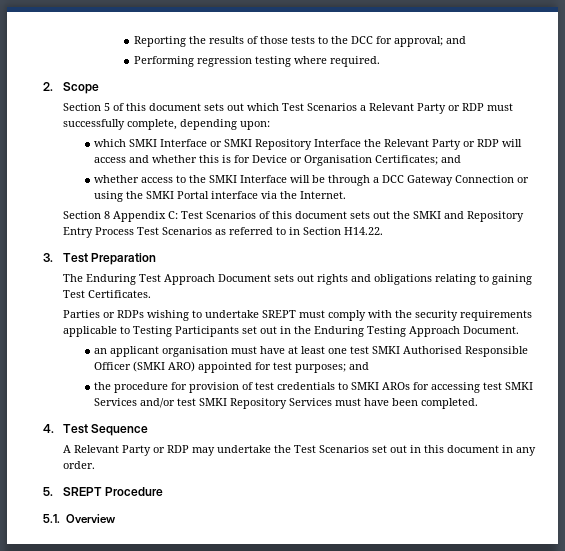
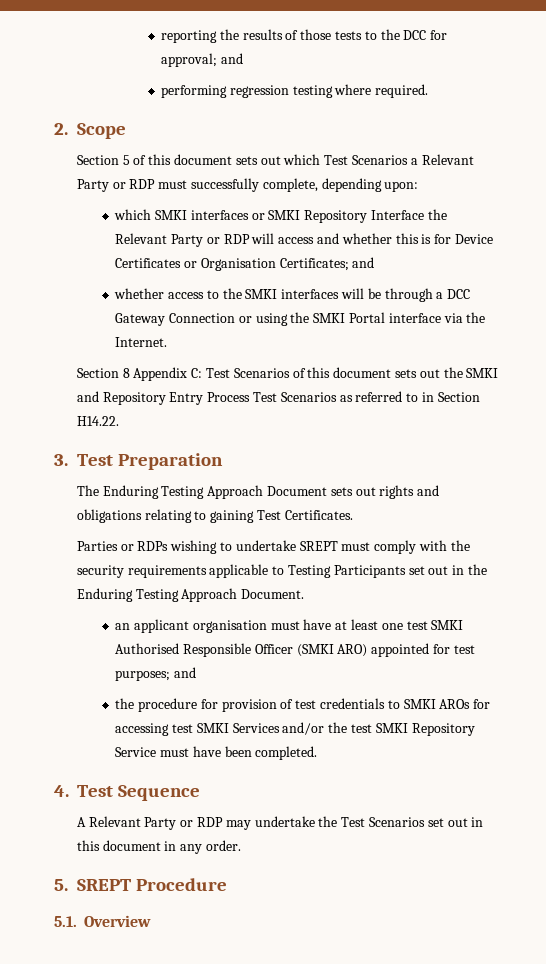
[133,36,186,47] Reporting -> [161,30,218,43] reporting
[133,56,194,67] Performing -> [161,85,228,98] performing
[160,139,208,147] Interface -> [190,210,249,220] interfaces
(288, 159) none -> [115,258,182,268] Certificates
[240,175,288,183] Interface -> [281,289,340,299] interfaces
[138,274,161,282] Test -> [161,486,205,499] Testing
(176, 403) none -> [328,722,348,733] the
[289,398,333,406] Services -> [115,747,157,757] Service

